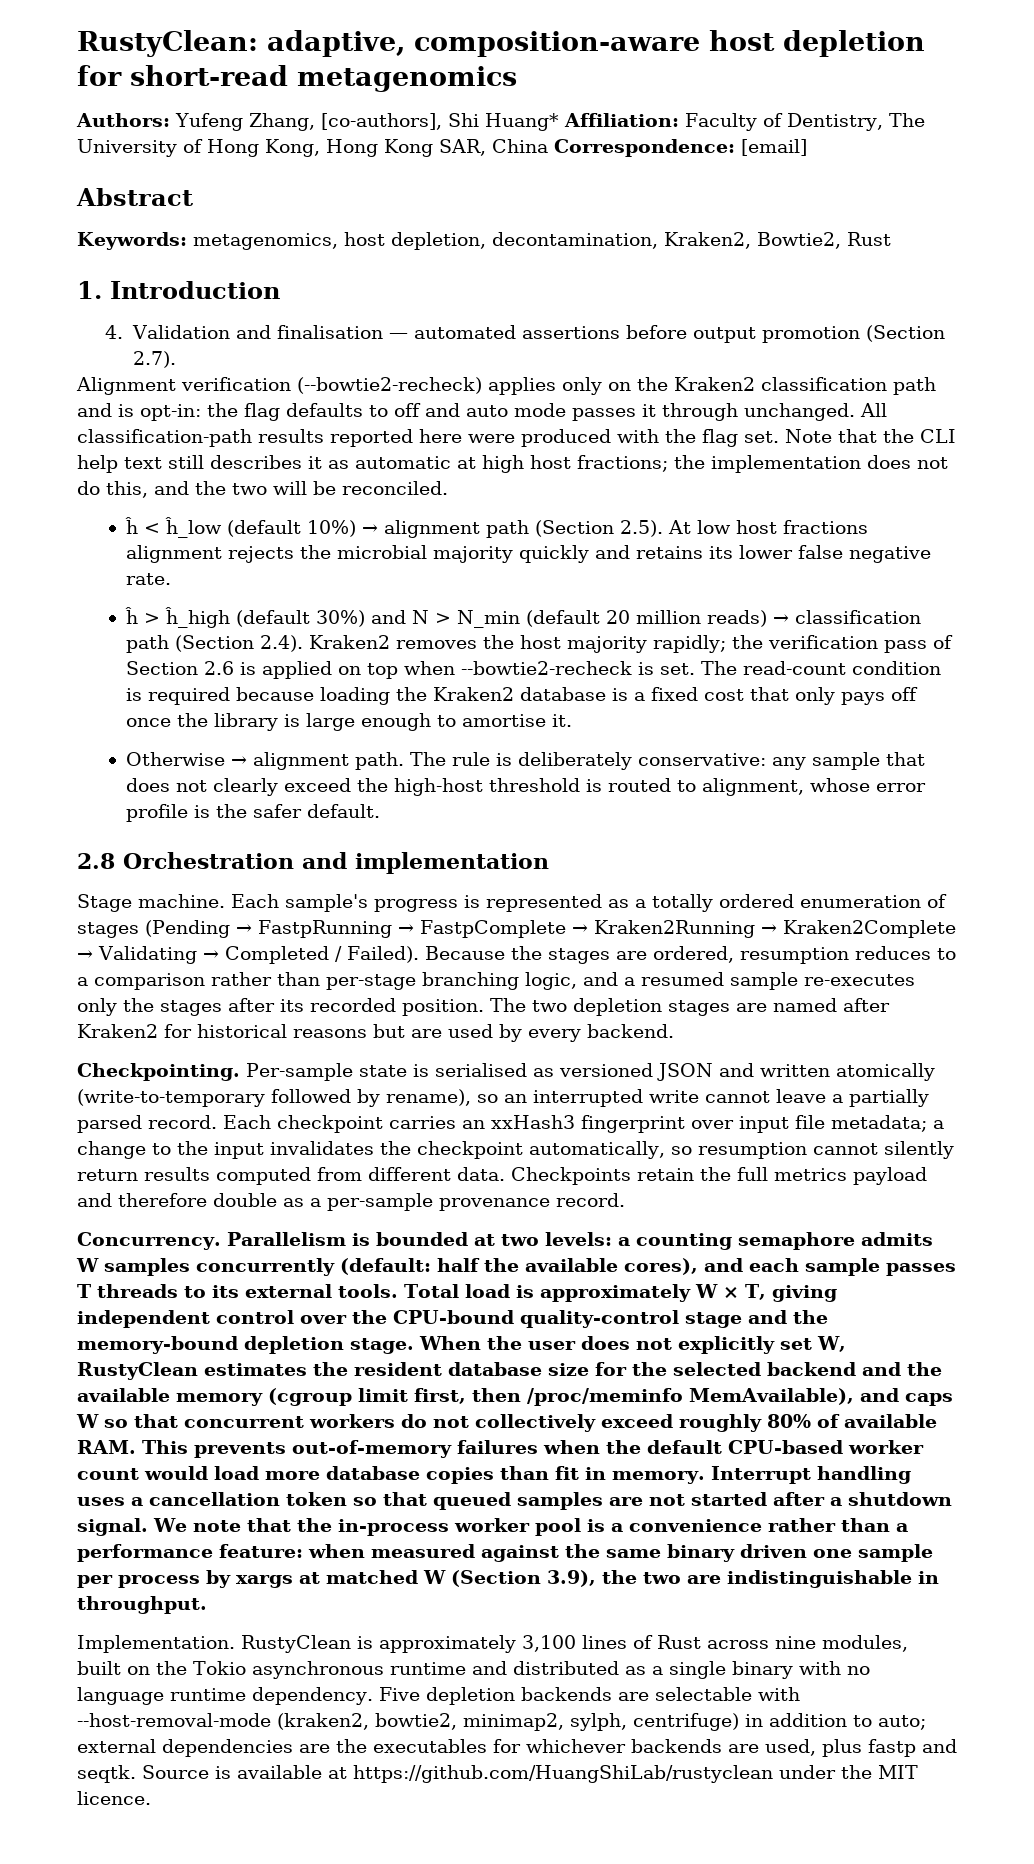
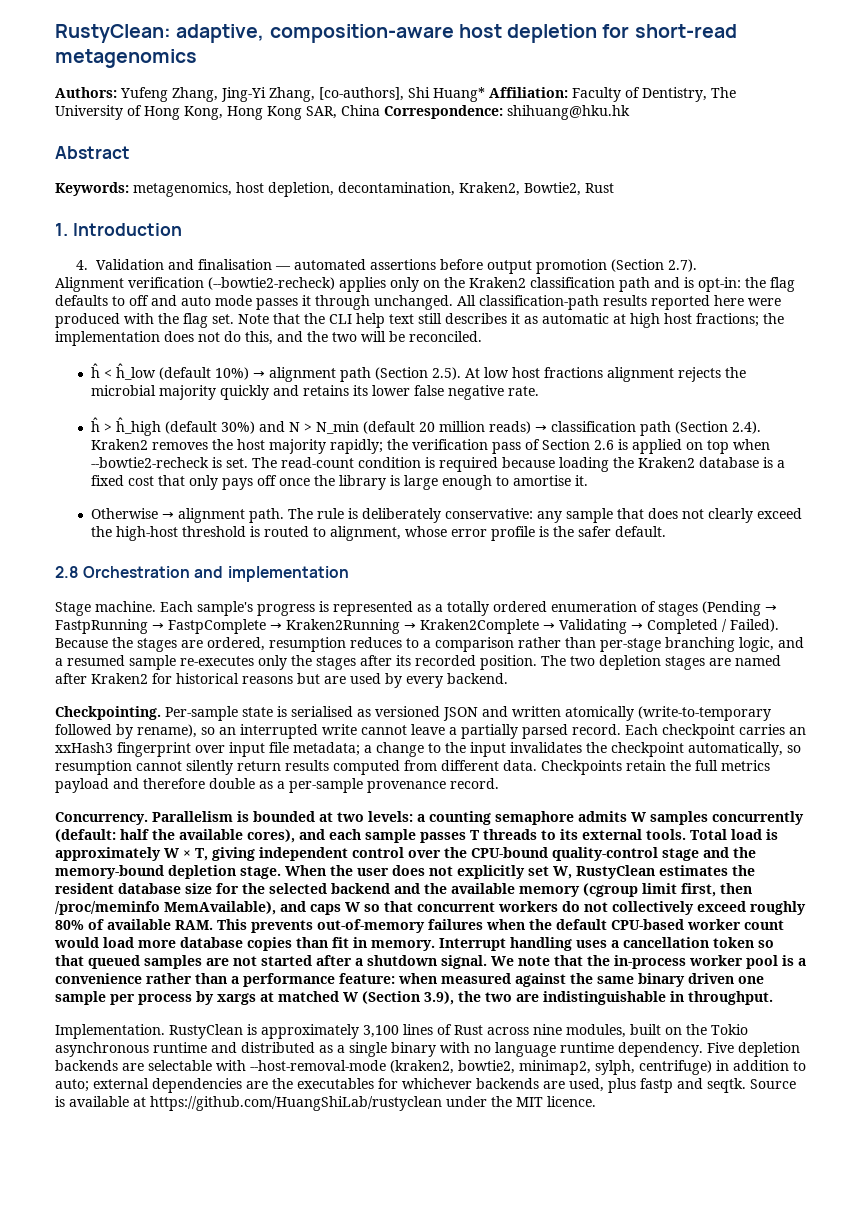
(315, 122) none -> [221,87,315,102] Jing-Yi Zhang,
[741,139,807,156] [email] -> [507,105,630,120] shihuang@hku.hk

